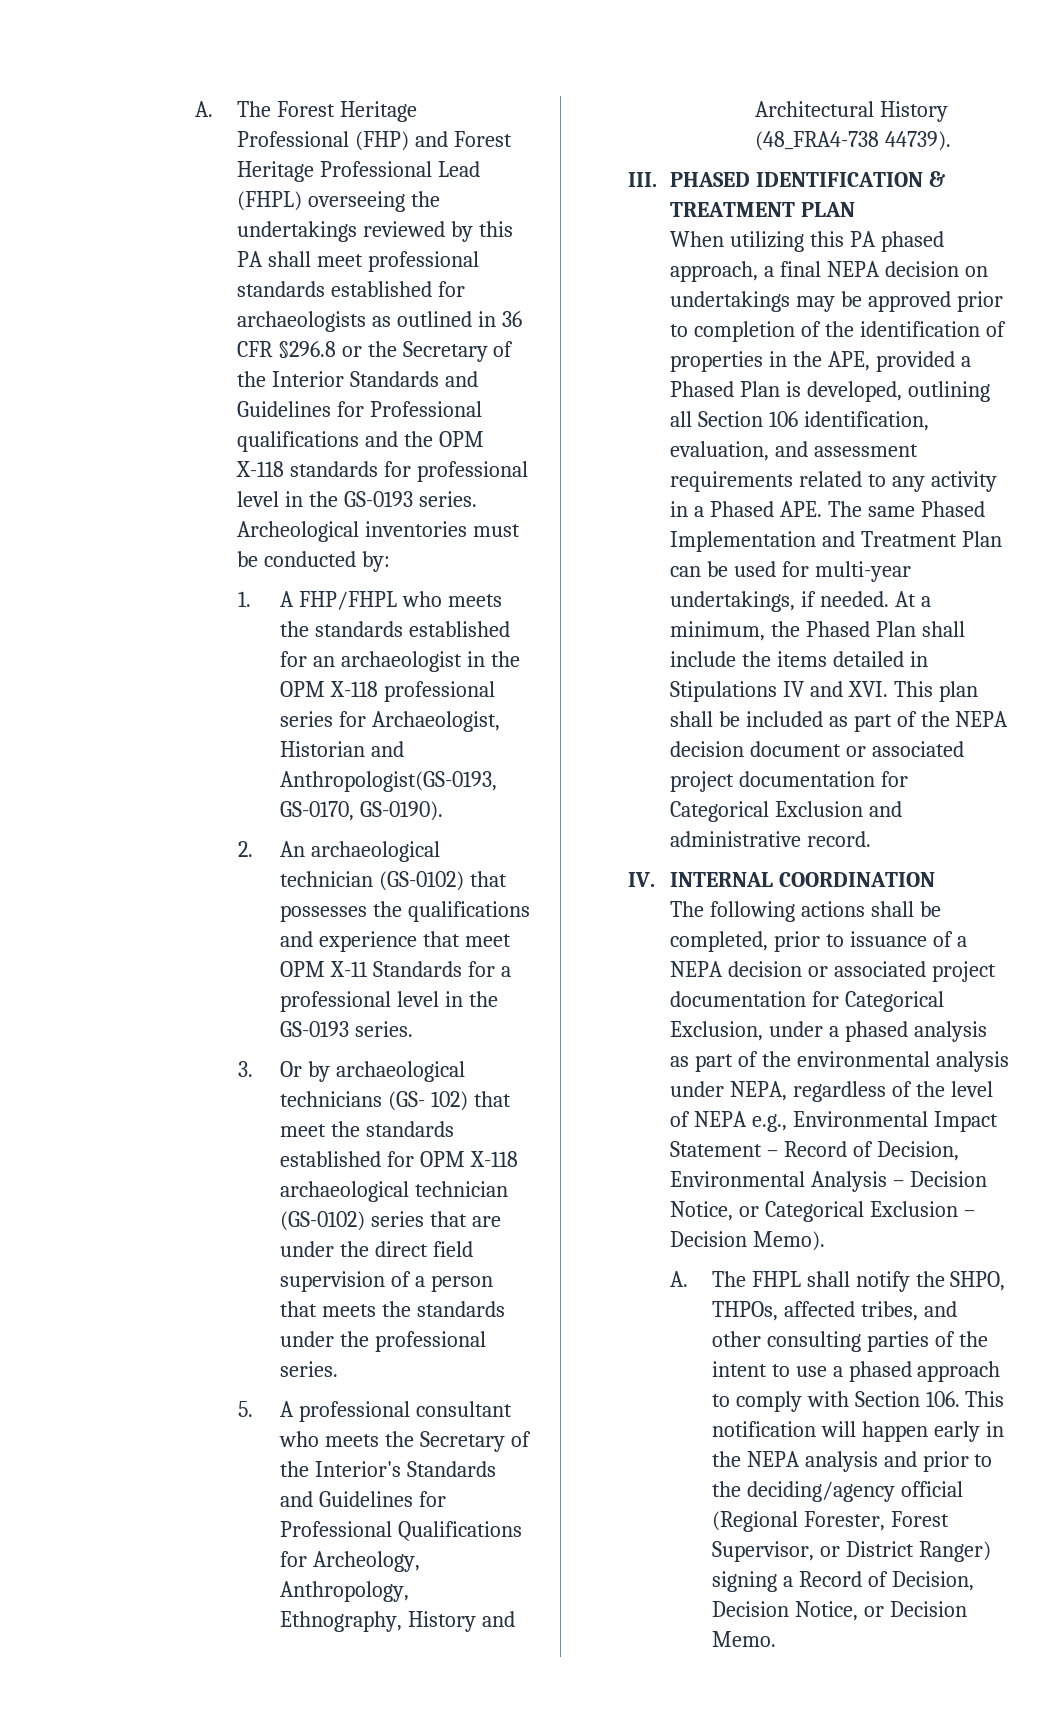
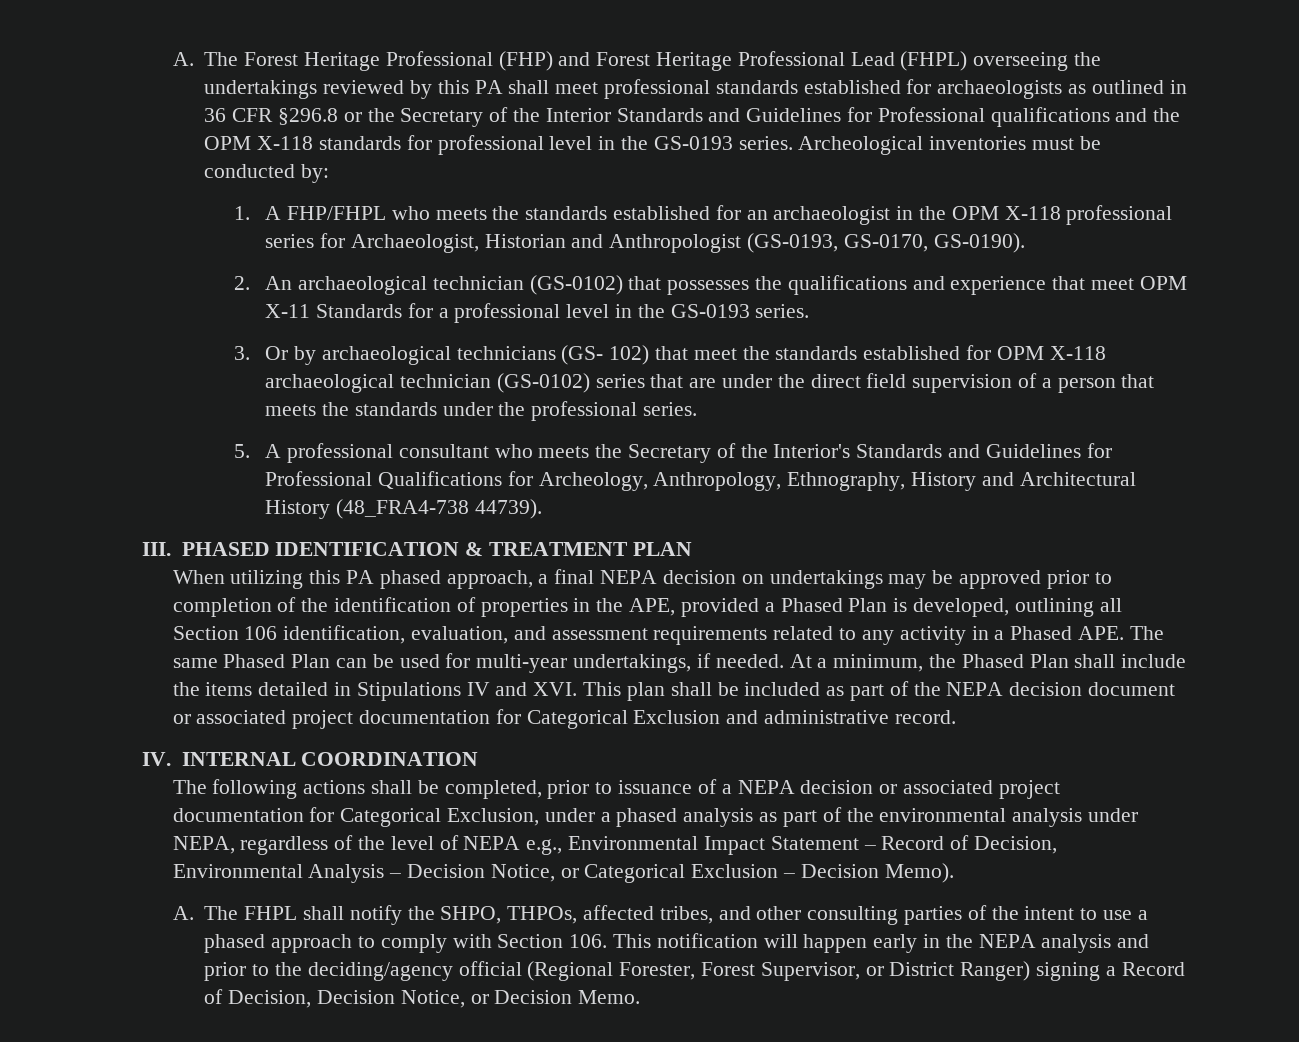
[279,771,497,792] Anthropologist(GS-0193, -> [609,233,838,253] Anthropologist (GS-0193,
[669,531,957,552] Implementation and Treatment -> (286, 661) none

